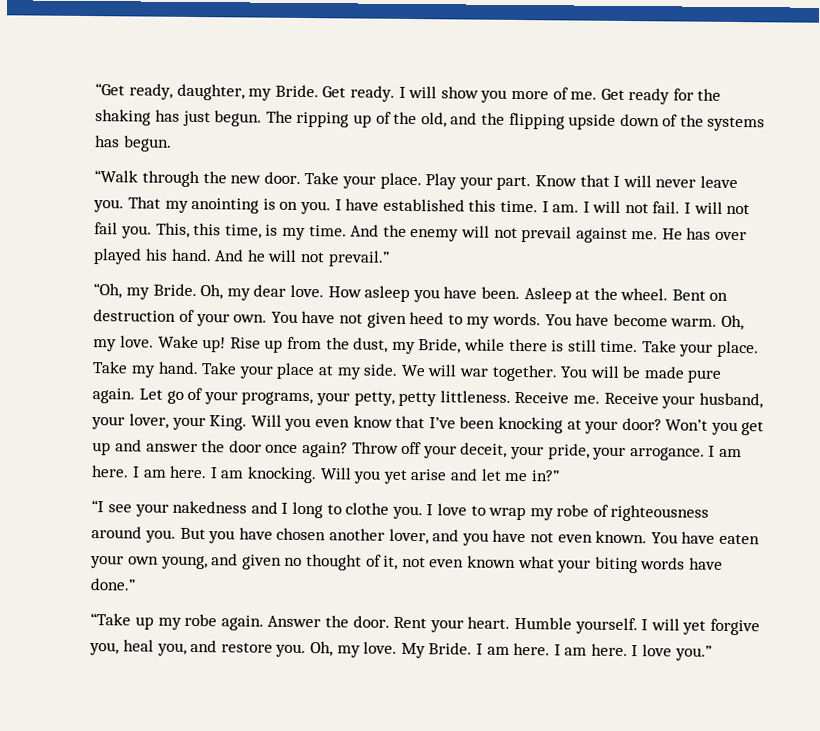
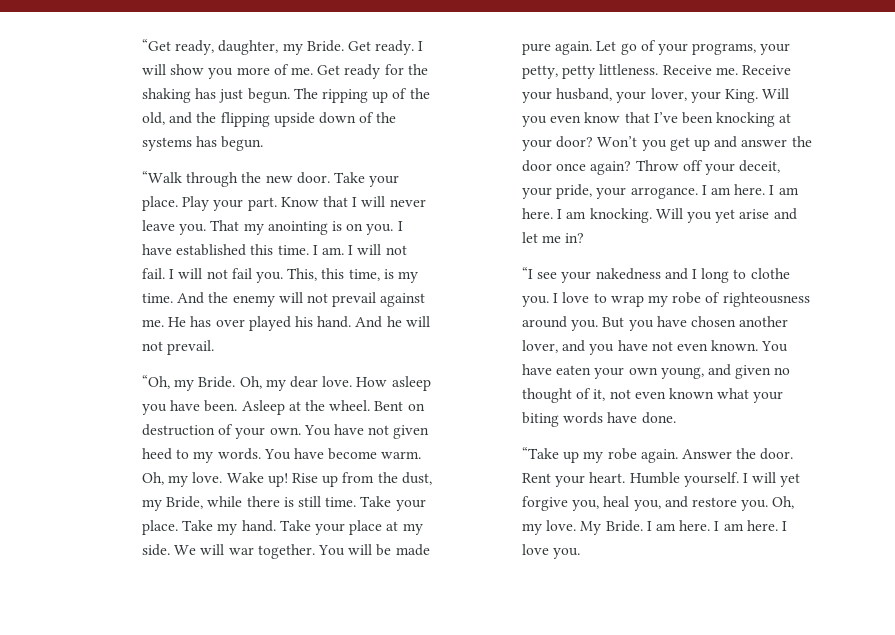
[327,250,390,267] prevail.” -> [167,340,215,355] prevail.
[530,470,560,482] in?” -> [565,233,585,243] in?
[90,578,137,591] done.” -> [641,412,676,424] done.
[674,645,712,661] you.” -> [553,548,581,559] you.

